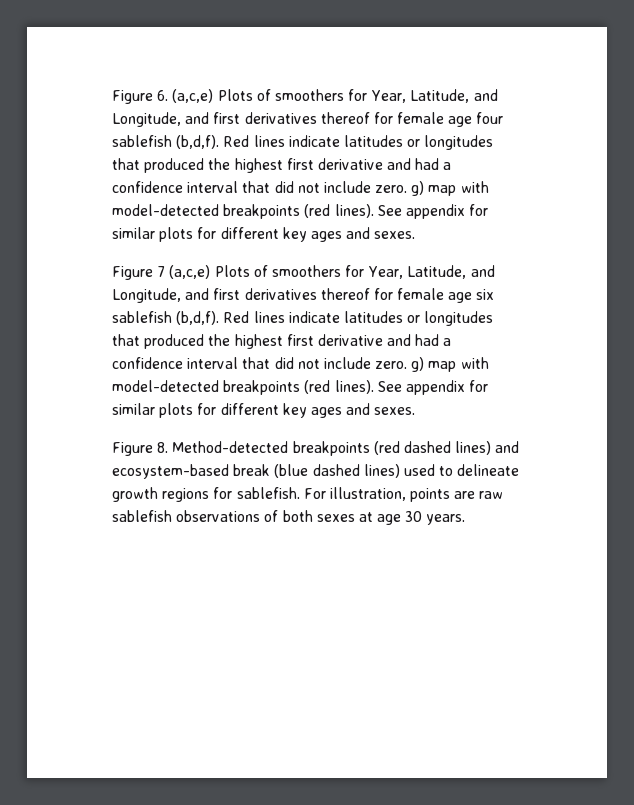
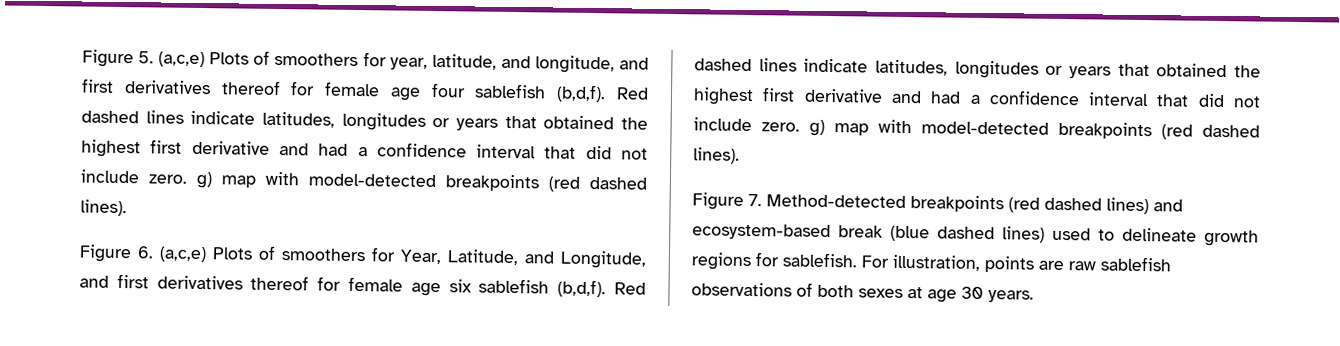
[112,89,498,104] [112,112,181,127] Figure 6. (a,c,e) Plots of smoothers for Year, Latitude, and Longitude, -> [82,49,615,74] Figure 5. (a,c,e) Plots of smoothers for year, latitude, and longitude,
[253,135,494,150] [112,158,205,173] lines indicate latitudes or longitudes that produced -> [81,110,615,131] dashed lines indicate latitudes, longitudes or years that obtained
[334,204,489,219] [112,227,416,242] [112,266,166,280] lines). See appendix for similar plots for different key ages and sexes. // Figure 7 -> [589,176,647,190] [80,199,127,217] [79,244,154,263] dashed lines). // Figure 6.
[253,311,494,326] [112,334,205,349] lines indicate latitudes or longitudes that produced -> [694,58,1228,79] dashed lines indicate latitudes, longitudes or years that obtained
[334,380,489,395] [112,403,416,418] [112,442,169,456] lines). See appendix for similar plots for different key ages and sexes. // Figure 8. -> [1202,124,1260,138] [693,147,740,164] [692,192,762,210] dashed lines). // Figure 7.

